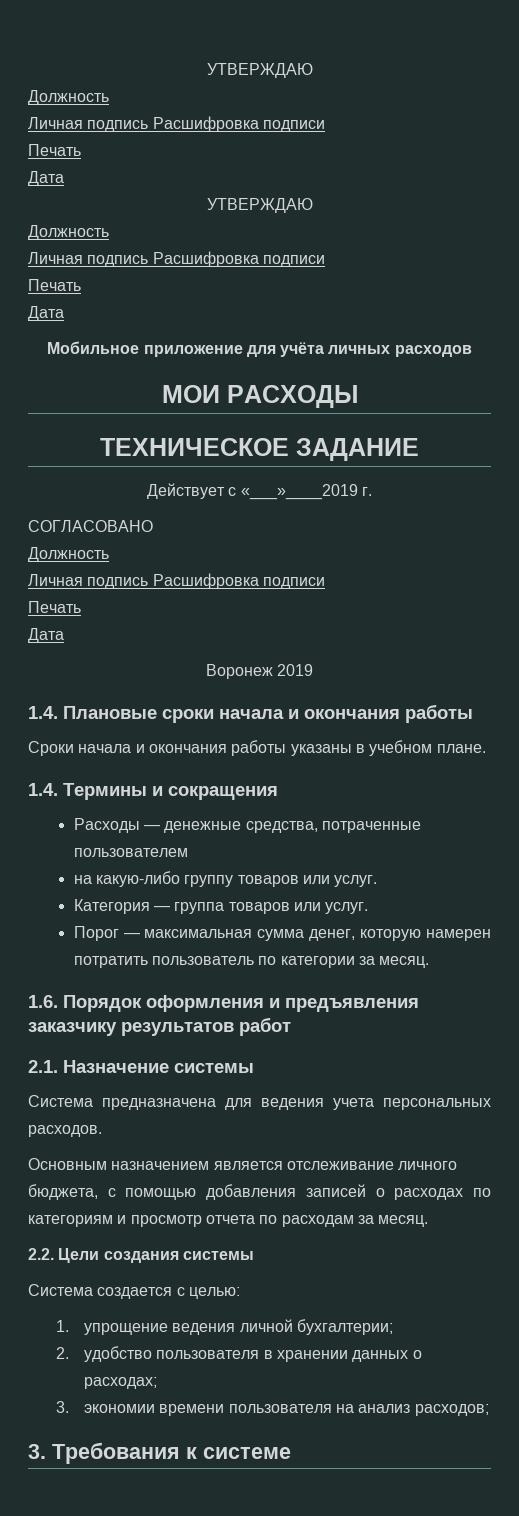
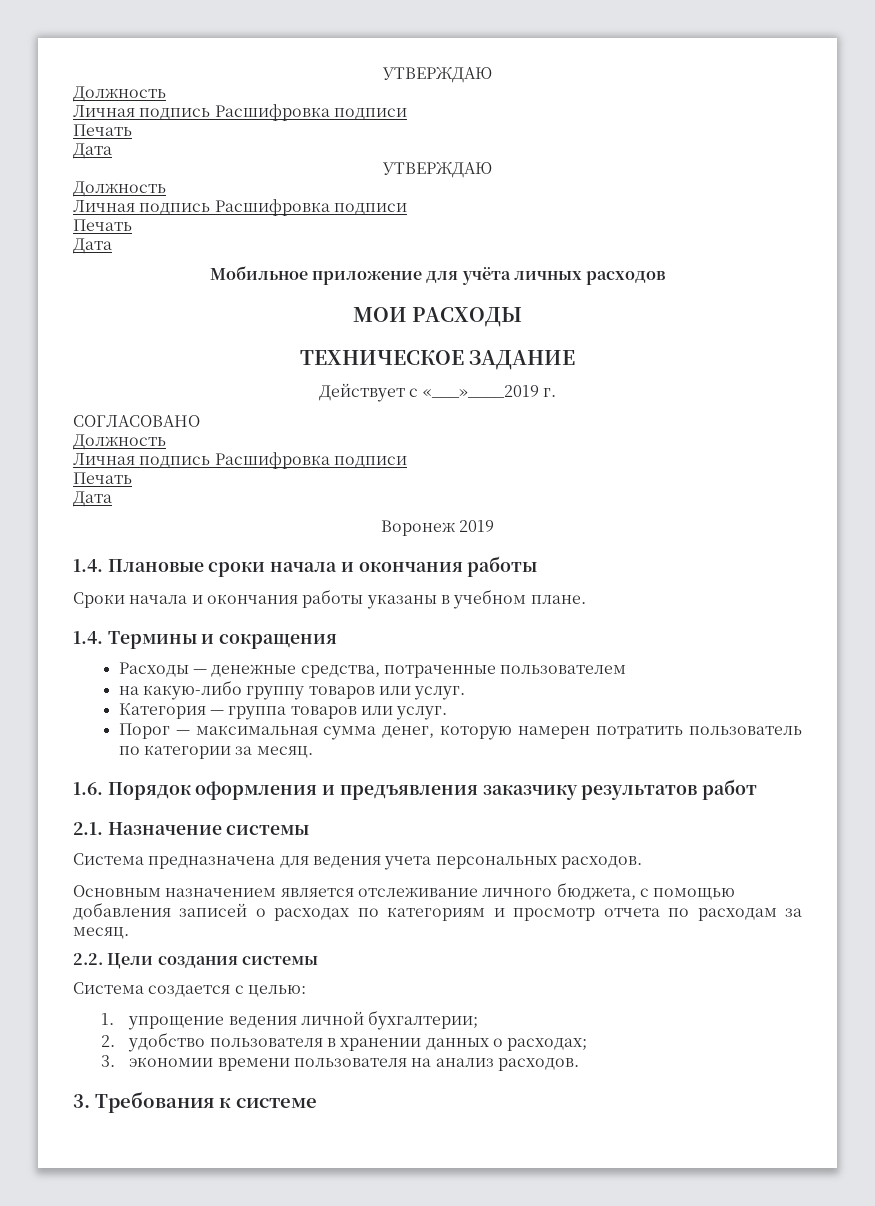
[414,1404,489,1416] расходов; -> [497,1058,579,1071] расходов.

